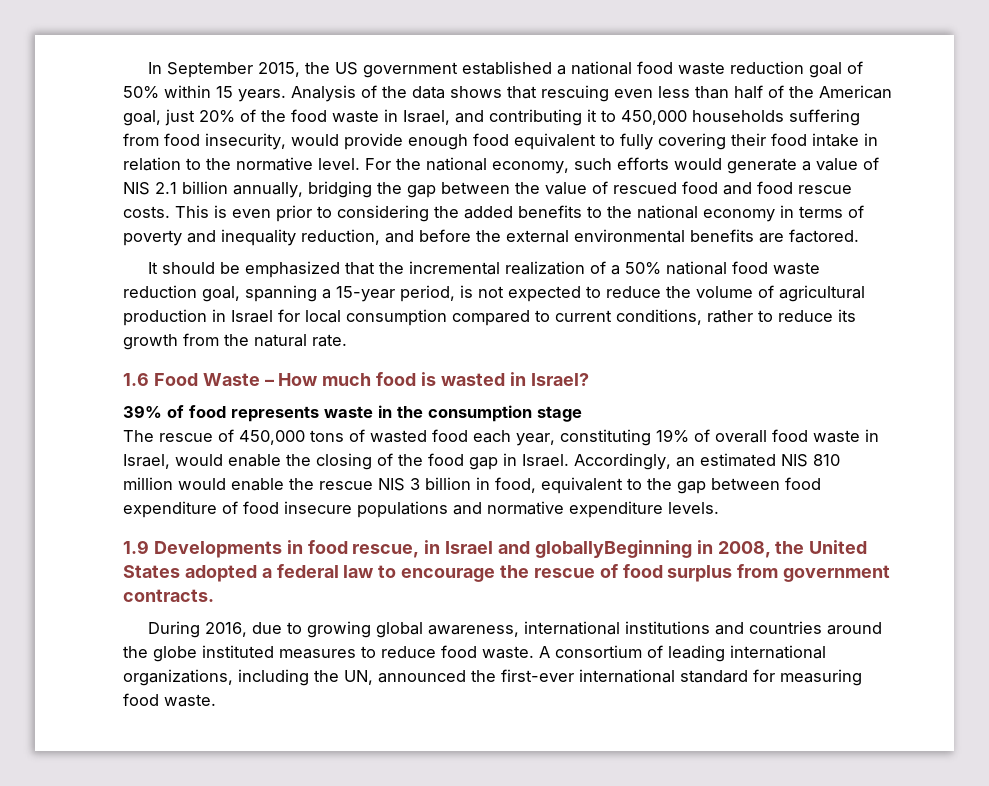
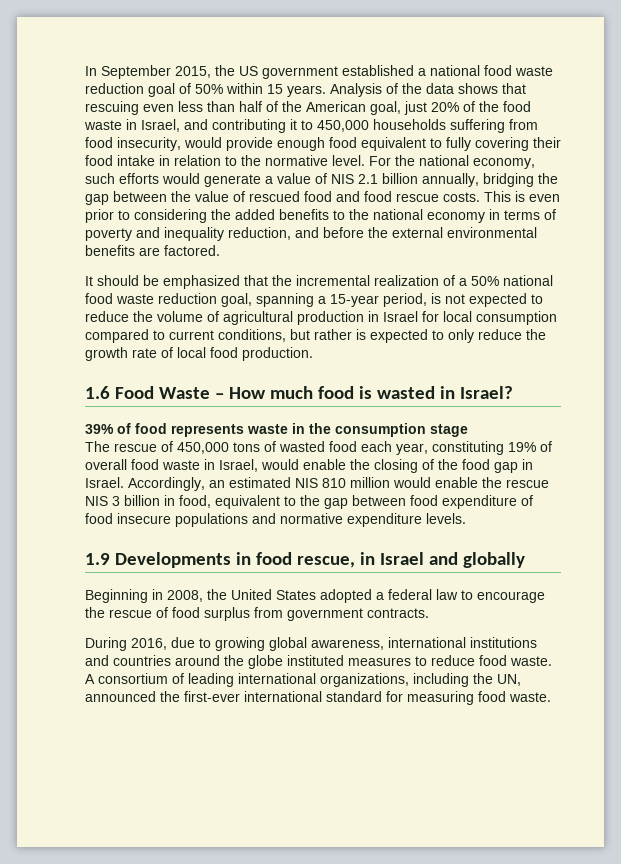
[707,309,856,323] [123,333,347,350] rather to reduce its growth from the natural rate. -> [290,329,546,343] [85,347,313,361] but rather is expected to only reduce the growth rate of local food production.
[534,540,692,558] globallyBeginning -> [462,552,525,568] [85,589,148,603] globally // Beginning

